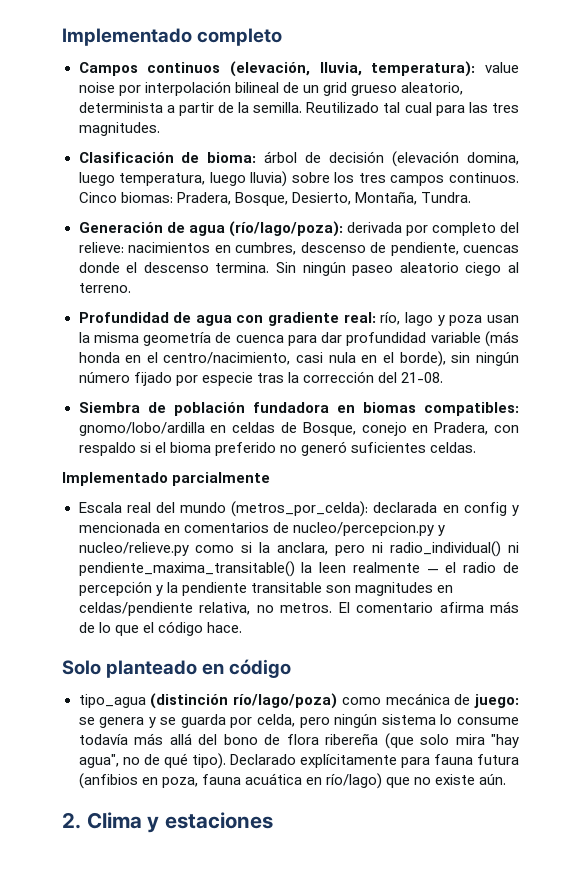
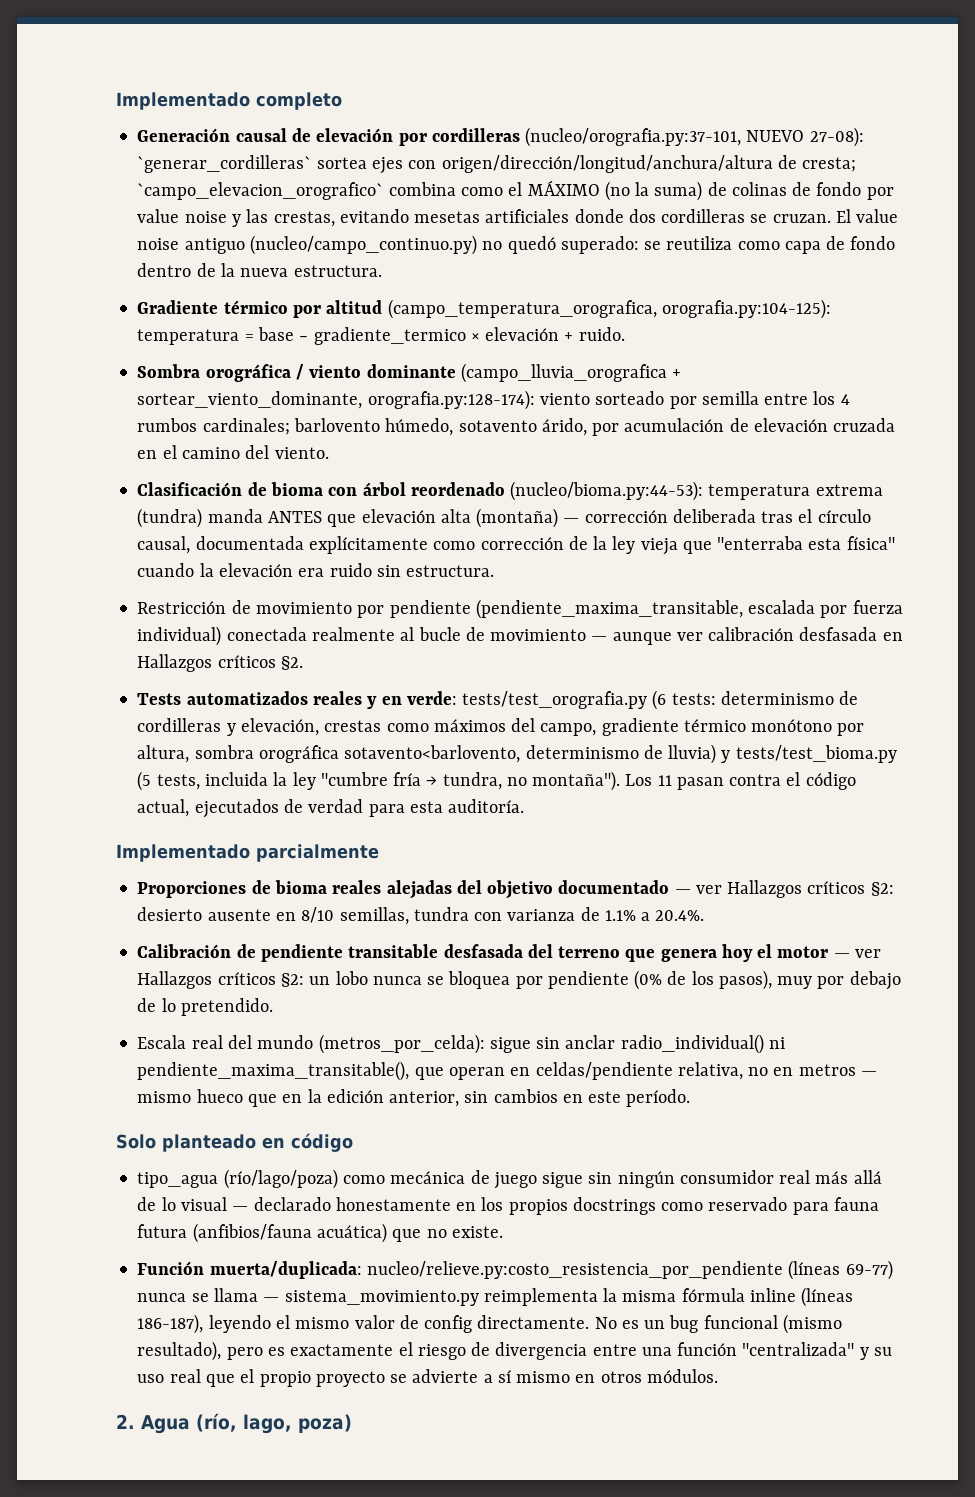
[78,61,519,77] [78,81,463,96] [78,102,519,116] [78,122,160,136] [78,151,520,167] [78,171,519,187] [78,191,471,206] [78,221,519,237] [78,242,519,256] [78,262,519,276] [78,283,131,293] [78,312,519,326] [78,331,519,347] [78,351,519,367] [78,371,443,386] [78,402,519,416] [78,422,519,436] [78,441,476,456] [62,472,271,486] Campos continuos (elevación, lluvia, temperatura): value noise por interpolación bilineal de un grid grueso aleatorio, determinista a partir de la semilla. Reutilizado tal cual para las tres magnitudes. // Clasificación de bioma: árbol de decisión (elevación domina, luego temperatura, luego lluvia) sobre los tres campos continuos. Cinco biomas: Pradera, Bosque, Desierto, Montaña, Tundra. // Generación de agua (río/lago/poza): derivada por completo del relieve: nacimientos en cumbres, descenso de pendiente, cuencas donde el descenso termina. Sin ningún paseo aleatorio ciego al terreno. // Profundidad de agua con gradiente real: río, lago y poza usan la misma geometría de cuenca para dar profundidad variable (más honda en el centro/nacimiento, casi nula en el borde), sin ningún número fijado por especie tras la corrección del 21-08. // Siembra de población fundadora en biomas compatibles: gnomo/lobo/ardilla en celdas de Bosque, conejo en Pradera, con respaldo si el bioma preferido no generó suficientes celdas. // Implementado parcialmente -> [137,127,864,147] [137,155,857,174] [137,180,894,201] [137,209,899,227] [137,235,896,255] [137,263,382,277] [137,299,831,319] [137,327,625,345] [137,363,682,383] [137,390,850,410] [137,418,896,436] [137,445,329,459] [137,481,883,501] [137,508,871,528] [137,536,895,555] [137,563,495,577] [137,599,903,619] [137,626,903,646] [137,654,303,672] [137,690,859,710] [137,718,865,736] [137,744,897,764] [137,771,856,791] [137,799,525,818] [116,844,379,862] [137,880,894,899] [137,907,705,925] [137,944,881,962] [137,970,901,990] [137,998,273,1016] Generación causal de elevación por cordilleras (nucleo/orografia.py:37-101, NUEVO 27-08): `generar_cordilleras` sortea ejes con origen/dirección/longitud/anchura/altura de cresta; `campo_elevacion_orografico` combina como el MÁXIMO (no la suma) de colinas de fondo por value noise y las crestas, evitando mesetas artificiales donde dos cordilleras se cruzan. El value noise antiguo (nucleo/campo_continuo.py) no quedó superado: se reutiliza como capa de fondo dentro de la nueva estructura. // Gradiente térmico por altitud (campo_temperatura_orografica, orografia.py:104-125): temperatura = base − gradiente_termico × elevación + ruido. // Sombra orográfica / viento dominante (campo_lluvia_orografica + sortear_viento_dominante, orografia.py:128-174): viento sorteado por semilla entre los 4 rumbos cardinales; barlovento húmedo, sotavento árido, por acumulación de elevación cruzada en el camino del viento. // Clasificación de bioma con árbol reordenado (nucleo/bioma.py:44-53): temperatura extrema (tundra) manda ANTES que elevación alta (montaña) — corrección deliberada tras el círculo causal, documentada explícitamente como corrección de la ley vieja que "enterraba esta física" cuando la elevación era ruido sin estructura. // Restricción de movimiento por pendiente (pendiente_maxima_transitable, escalada por fuerza individual) conectada realmente al bucle de movimiento — aunque ver calibración desfasada en Hallazgos críticos §2. // Tests automatizados reales y en verde: tests/test_orografia.py (6 tests: determinismo de cordilleras y elevación, crestas como máximos del campo, gradiente térmico monótono por altura, sombra orográfica sotavento<barlovento, determinismo de lluvia) y tests/test_bioma.py (5 tests, incluida la ley "cumbre fría → tundra, no montaña"). Los 11 pasan contra el código actual, ejecutados de verdad para esta auditoría. // Implementado parcialmente // Proporciones de bioma reales alejadas del objetivo documentado — ver Hallazgos críticos §2: desierto ausente en 8/10 semillas, tundra con varianza de 1.1% a 20.4%. // Calibración de pendiente transitable desfasada del terreno que genera hoy el motor — ver Hallazgos críticos §2: un lobo nunca se bloquea por pendiente (0% de los pasos), muy por debajo de lo pretendido.
[373,502,519,516] [78,522,445,536] [78,541,519,557] [78,561,519,577] [78,581,453,596] [78,601,519,616] [78,621,242,636] declarada en config y mencionada en comentarios de nucleo/percepcion.py y nucleo/relieve.py como si la anclara, pero ni radio_individual() ni pendiente_maxima_transitable() la leen realmente — el radio de percepción y la pendiente transitable son magnitudes en celdas/pendiente relativa, no metros. El comentario afirma más de lo que el código hace. -> [489,1034,785,1054] [137,1061,877,1081] [137,1089,691,1107] sigue sin anclar radio_individual() ni pendiente_maxima_transitable(), que operan en celdas/pendiente relativa, no en metros — mismo hueco que en la edición anterior, sin cambios en este período.
[150,693,337,709] (distinción río/lago/poza) -> [223,1169,338,1189] (río/lago/poza)
[474,694,519,708] [78,714,520,728] [78,733,519,749] [78,753,519,769] [78,773,507,789] [62,812,274,833] juego: se genera y se guarda por celda, pero ningún sistema lo consume todavía más allá del bono de flora ribereña (que solo mira "hay agua", no de qué tipo). Declarado explícitamente para fauna futura (anfibios en poza, fauna acuática en río/lago) que no existe aún. // 2. Clima y estaciones -> [493,1170,882,1189] [137,1197,879,1215] [137,1223,503,1243] [137,1260,893,1280] [137,1287,854,1307] [137,1314,842,1334] [137,1341,892,1361] [137,1369,718,1387] [116,1413,352,1434] juego sigue sin ningún consumidor real más allá de lo visual — declarado honestamente en los propios docstrings como reservado para fauna futura (anfibios/fauna acuática) que no existe. // Función muerta/duplicada: nucleo/relieve.py:costo_resistencia_por_pendiente (líneas 69-77) nunca se llama — sistema_movimiento.py reimplementa la misma fórmula inline (líneas 186-187), leyendo el mismo valor de config directamente. No es un bug funcional (mismo resultado), pero es exactamente el riesgo de divergencia entre una función "centralizada" y su uso real que el propio proyecto se advierte a sí mismo en otros módulos. // 2. Agua (río, lago, poza)

